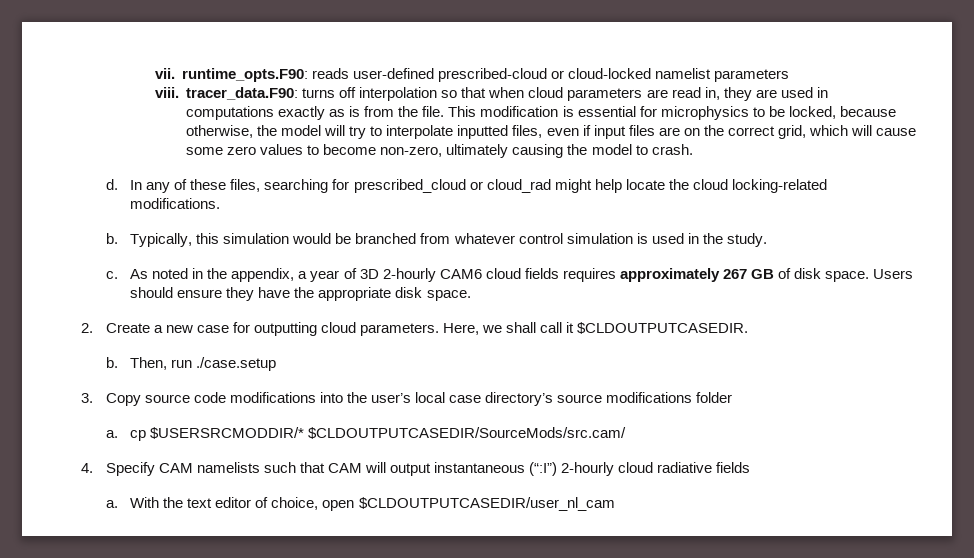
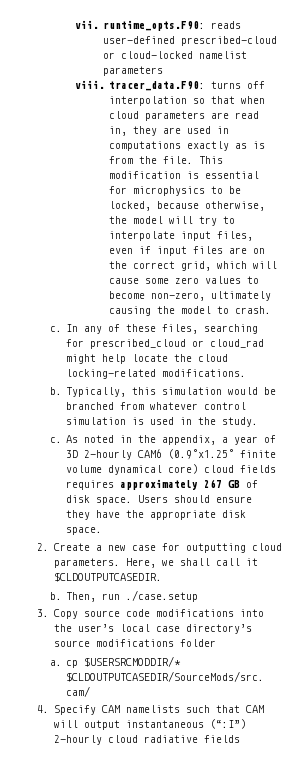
[457,125,509,139] inputted -> [180,231,211,241] input
[105,179,118,190] d. -> [49,326,62,332] c.
(482, 274) none -> [168,449,277,459] [66,464,199,475] (0.9°x1.25° finite volume dynamical core)
[105,497,615,511] // a. With the text editor of choice, open $CLDOUTPUTCASEDIR/user_nl_cam -> (240, 739) none

